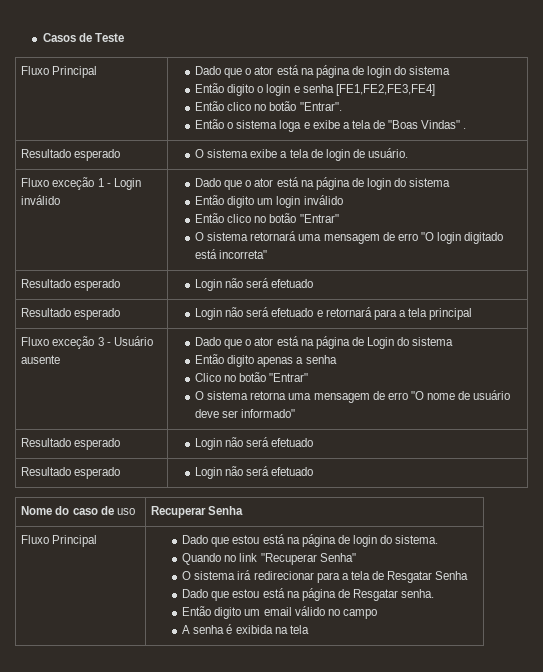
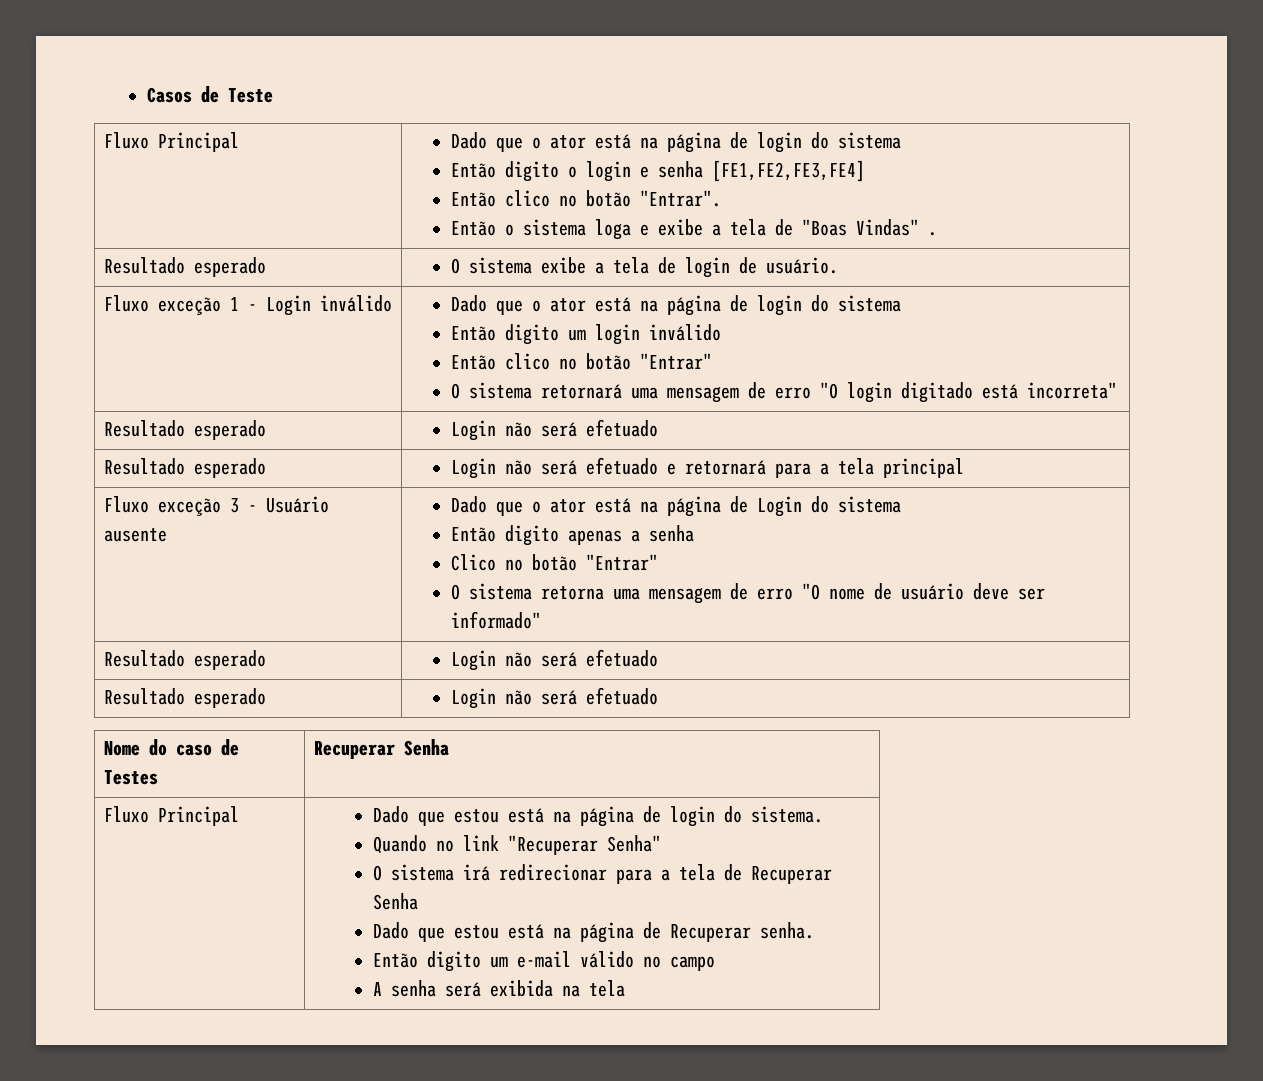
[116,508,135,515] uso -> [103,770,158,785] Testes
[387,571,433,583] Resgatar -> [751,866,833,884] Recuperar
[352,589,398,601] Resgatar -> [670,924,752,942] Recuperar
[263,607,292,616] email -> [517,951,572,968] e-mail
[226,624,233,634] é -> [445,982,482,997] será

